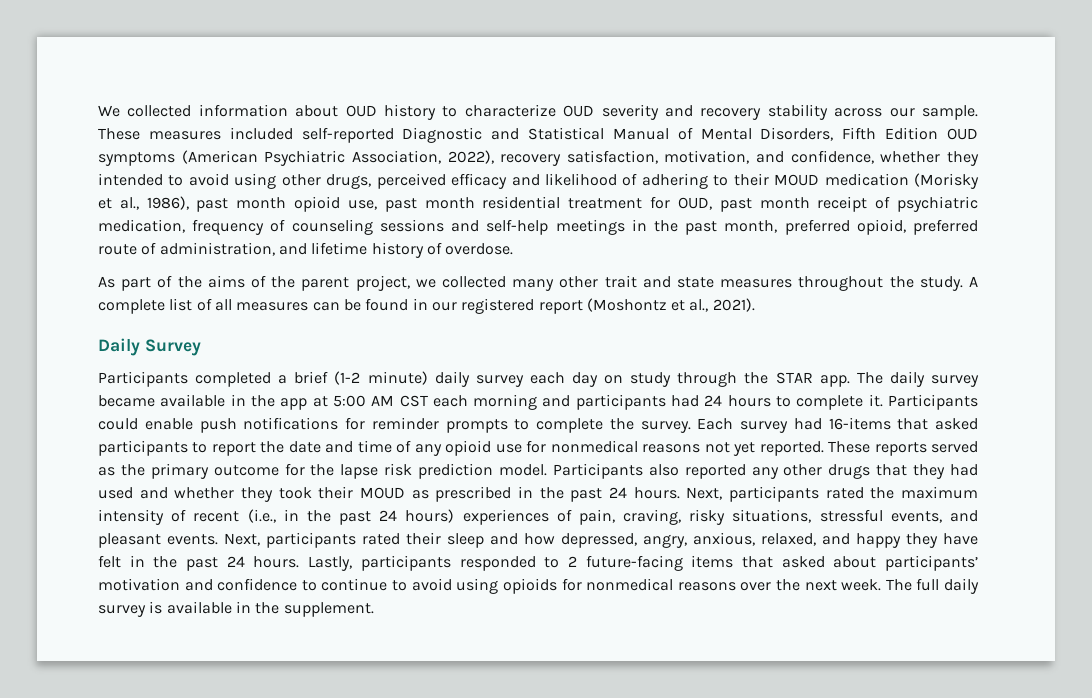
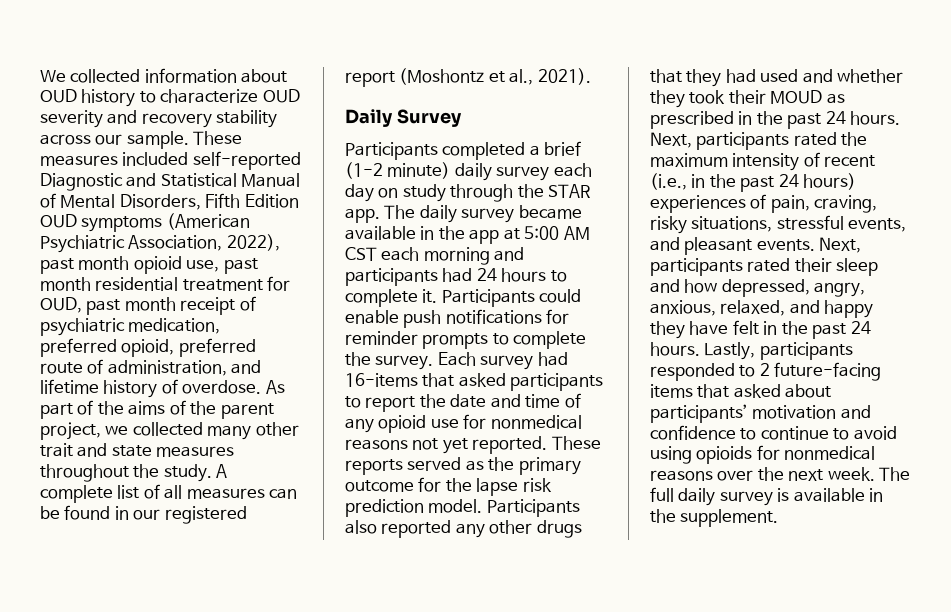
[500,150,979,166] [98,173,979,189] [98,196,189,210] recovery satisfaction, motivation, and confidence, whether they intended to avoid using other drugs, perceived efficacy and likelihood of adhering to their MOUD medication (Morisky et al., 1986), -> (280, 242) none
[192,219,778,235] frequency of counseling sessions and self-help meetings in the past month, -> (221, 326) none
(514, 249) // -> (262, 387) none

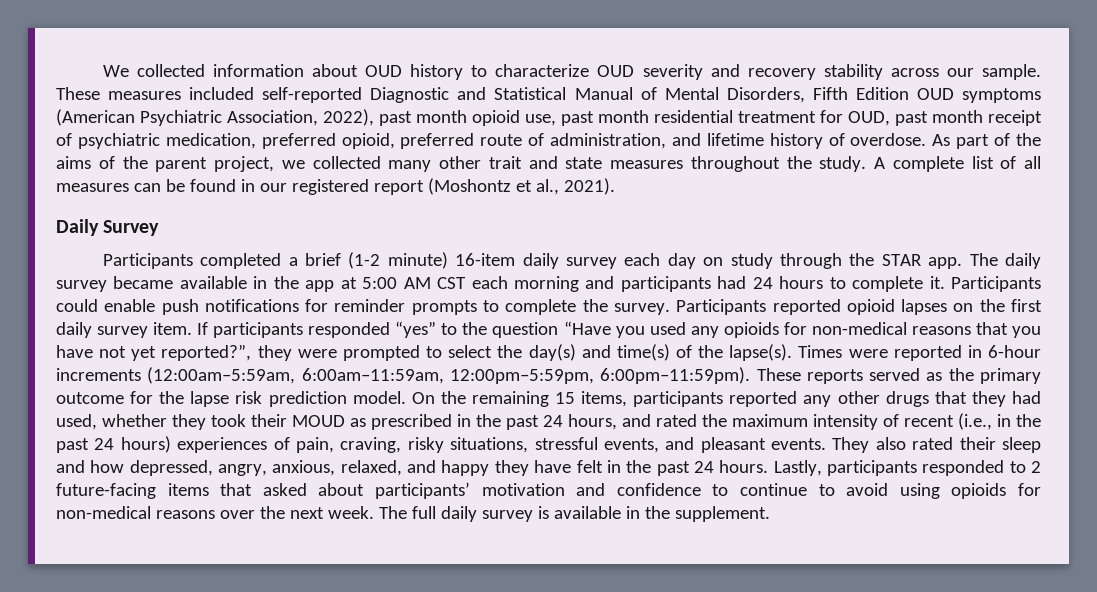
(451, 170) none -> [455,253,516,266] 16-item
[437,352,568,370] [345,373,604,391] [345,393,581,412] [345,414,582,433] [345,436,548,454] Each survey had 16-items that asked participants to report the date and time of any opioid use for nonmedical reasons not yet reported. -> [676,299,1042,315] [56,321,1042,338] [56,344,1041,361] [56,367,751,384] Participants reported opioid lapses on the first daily survey item. If participants responded “yes” to the question “Have you used any opioids for non-medical reasons that you have not yet reported?”, they were prompted to select the day(s) and time(s) of the lapse(s). Times were reported in 6-hour increments (12:00am–5:59am, 6:00am–11:59am, 12:00pm–5:59pm, 6:00pm–11:59pm).
[486,499,580,517] [345,520,377,534] Participants also -> [411,391,724,407] On the remaining 15 items, participants
[760,69,833,83] used and -> [56,414,97,430] used,
[850,111,901,125] [650,132,790,150] hours. Next, participants -> [568,414,651,430] hours, and
[819,237,862,253] [650,258,743,276] Next, participants -> [832,437,906,453] They also
[784,446,876,460] nonmedical -> [56,506,151,519] non-medical

